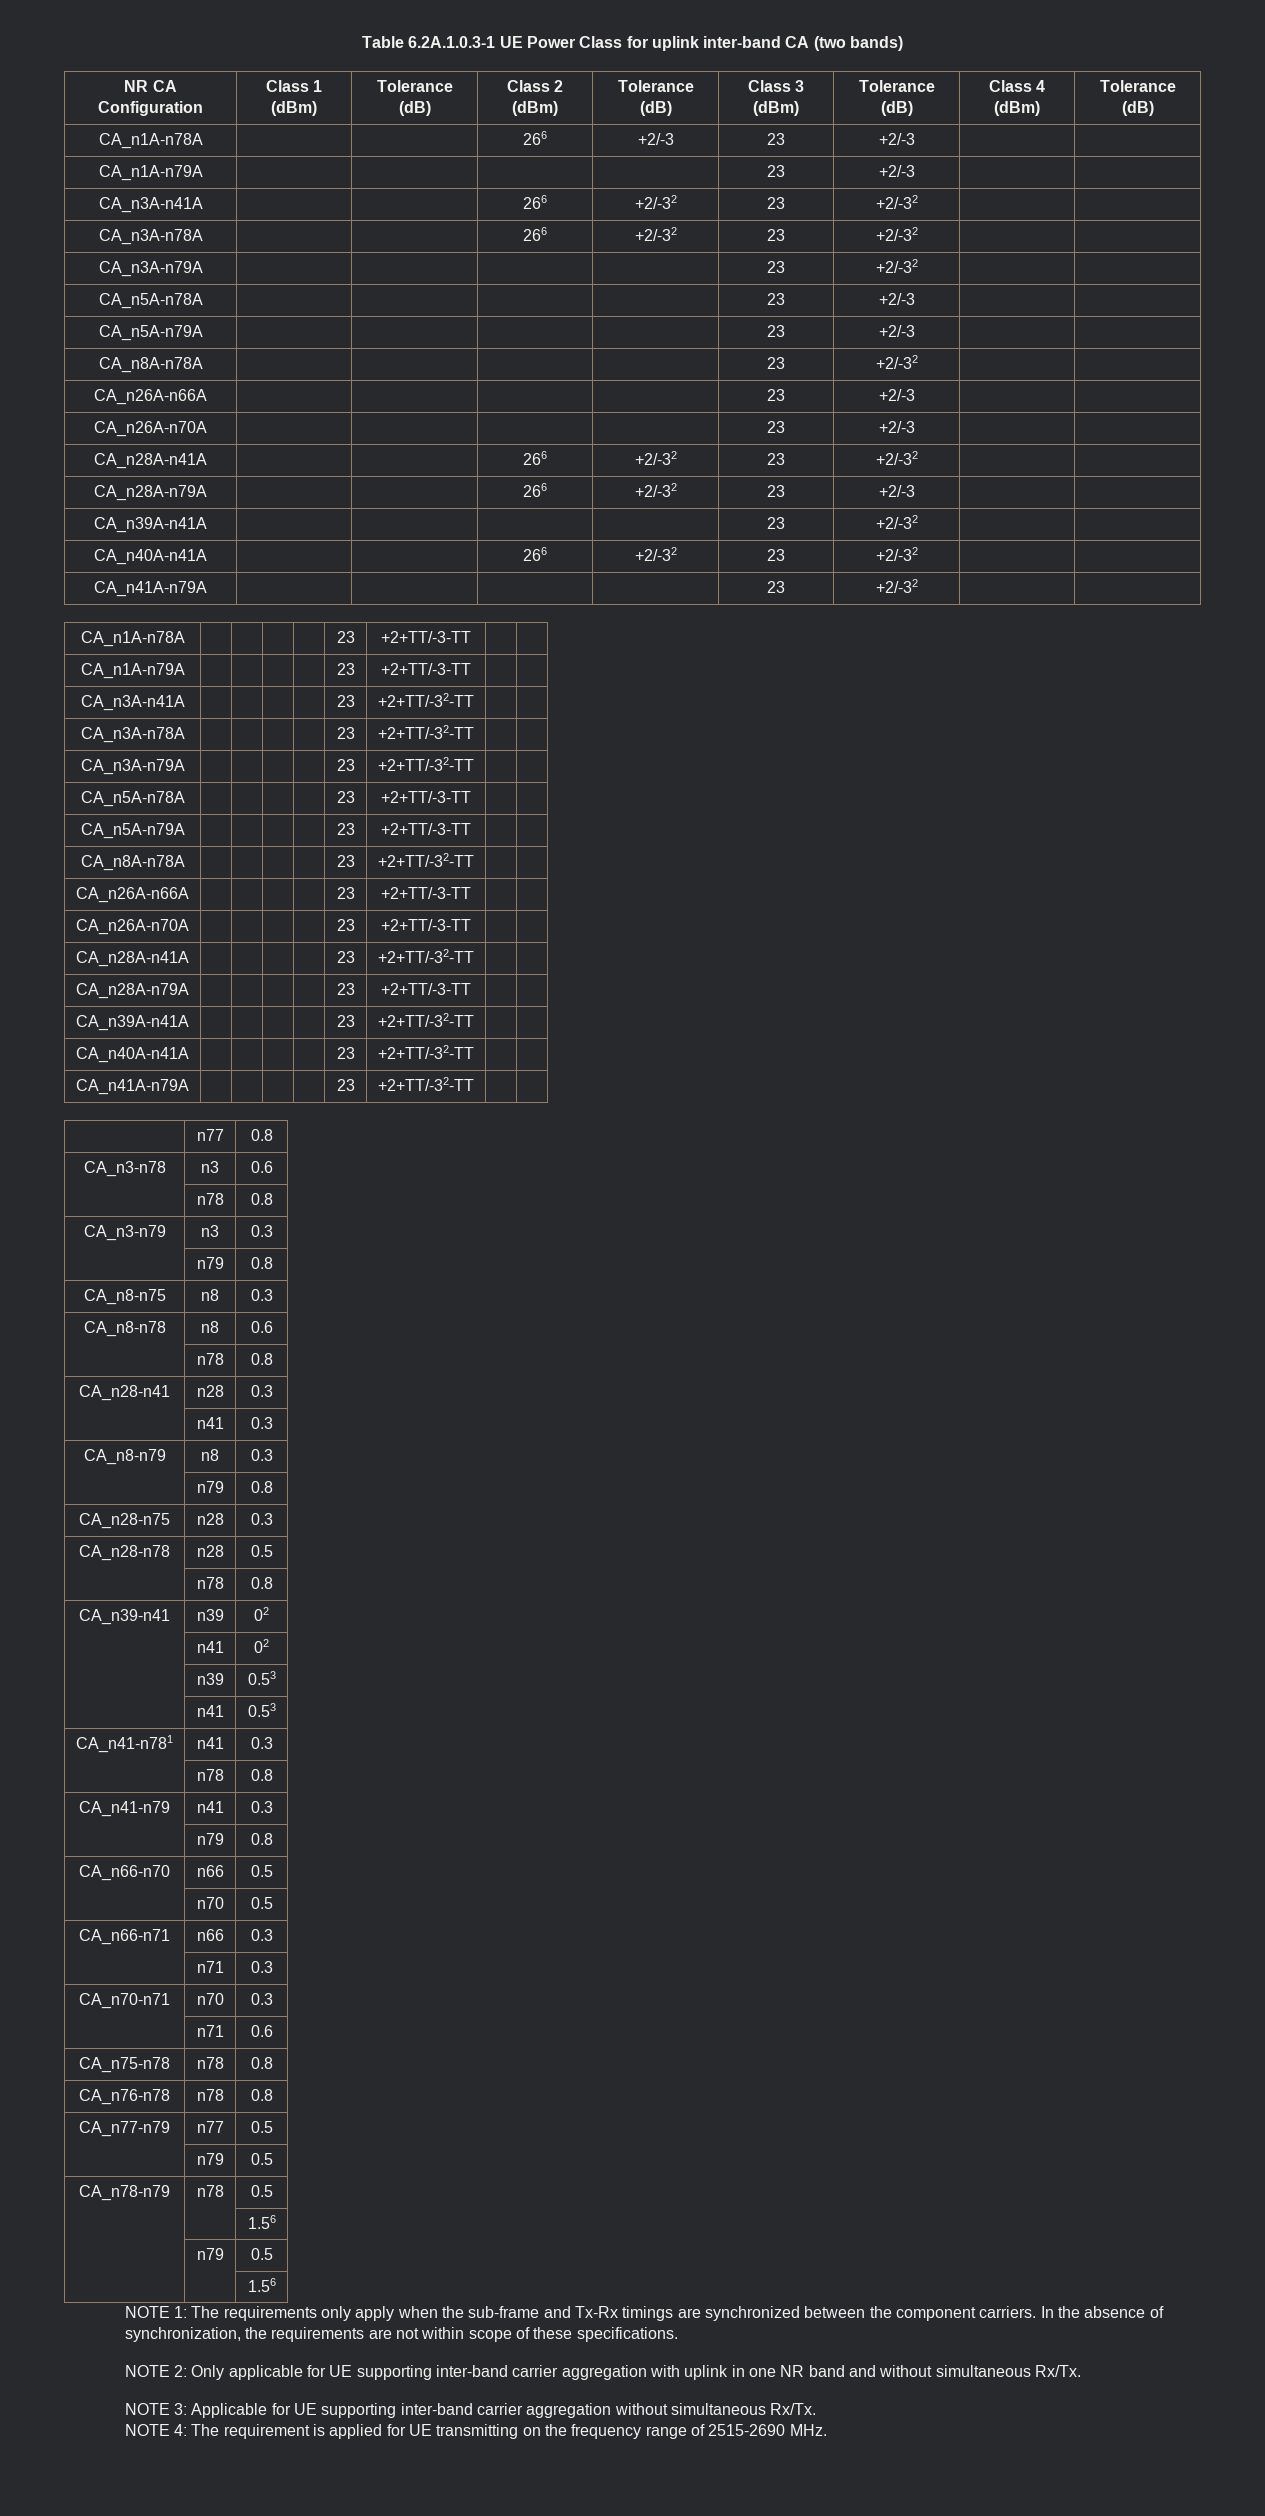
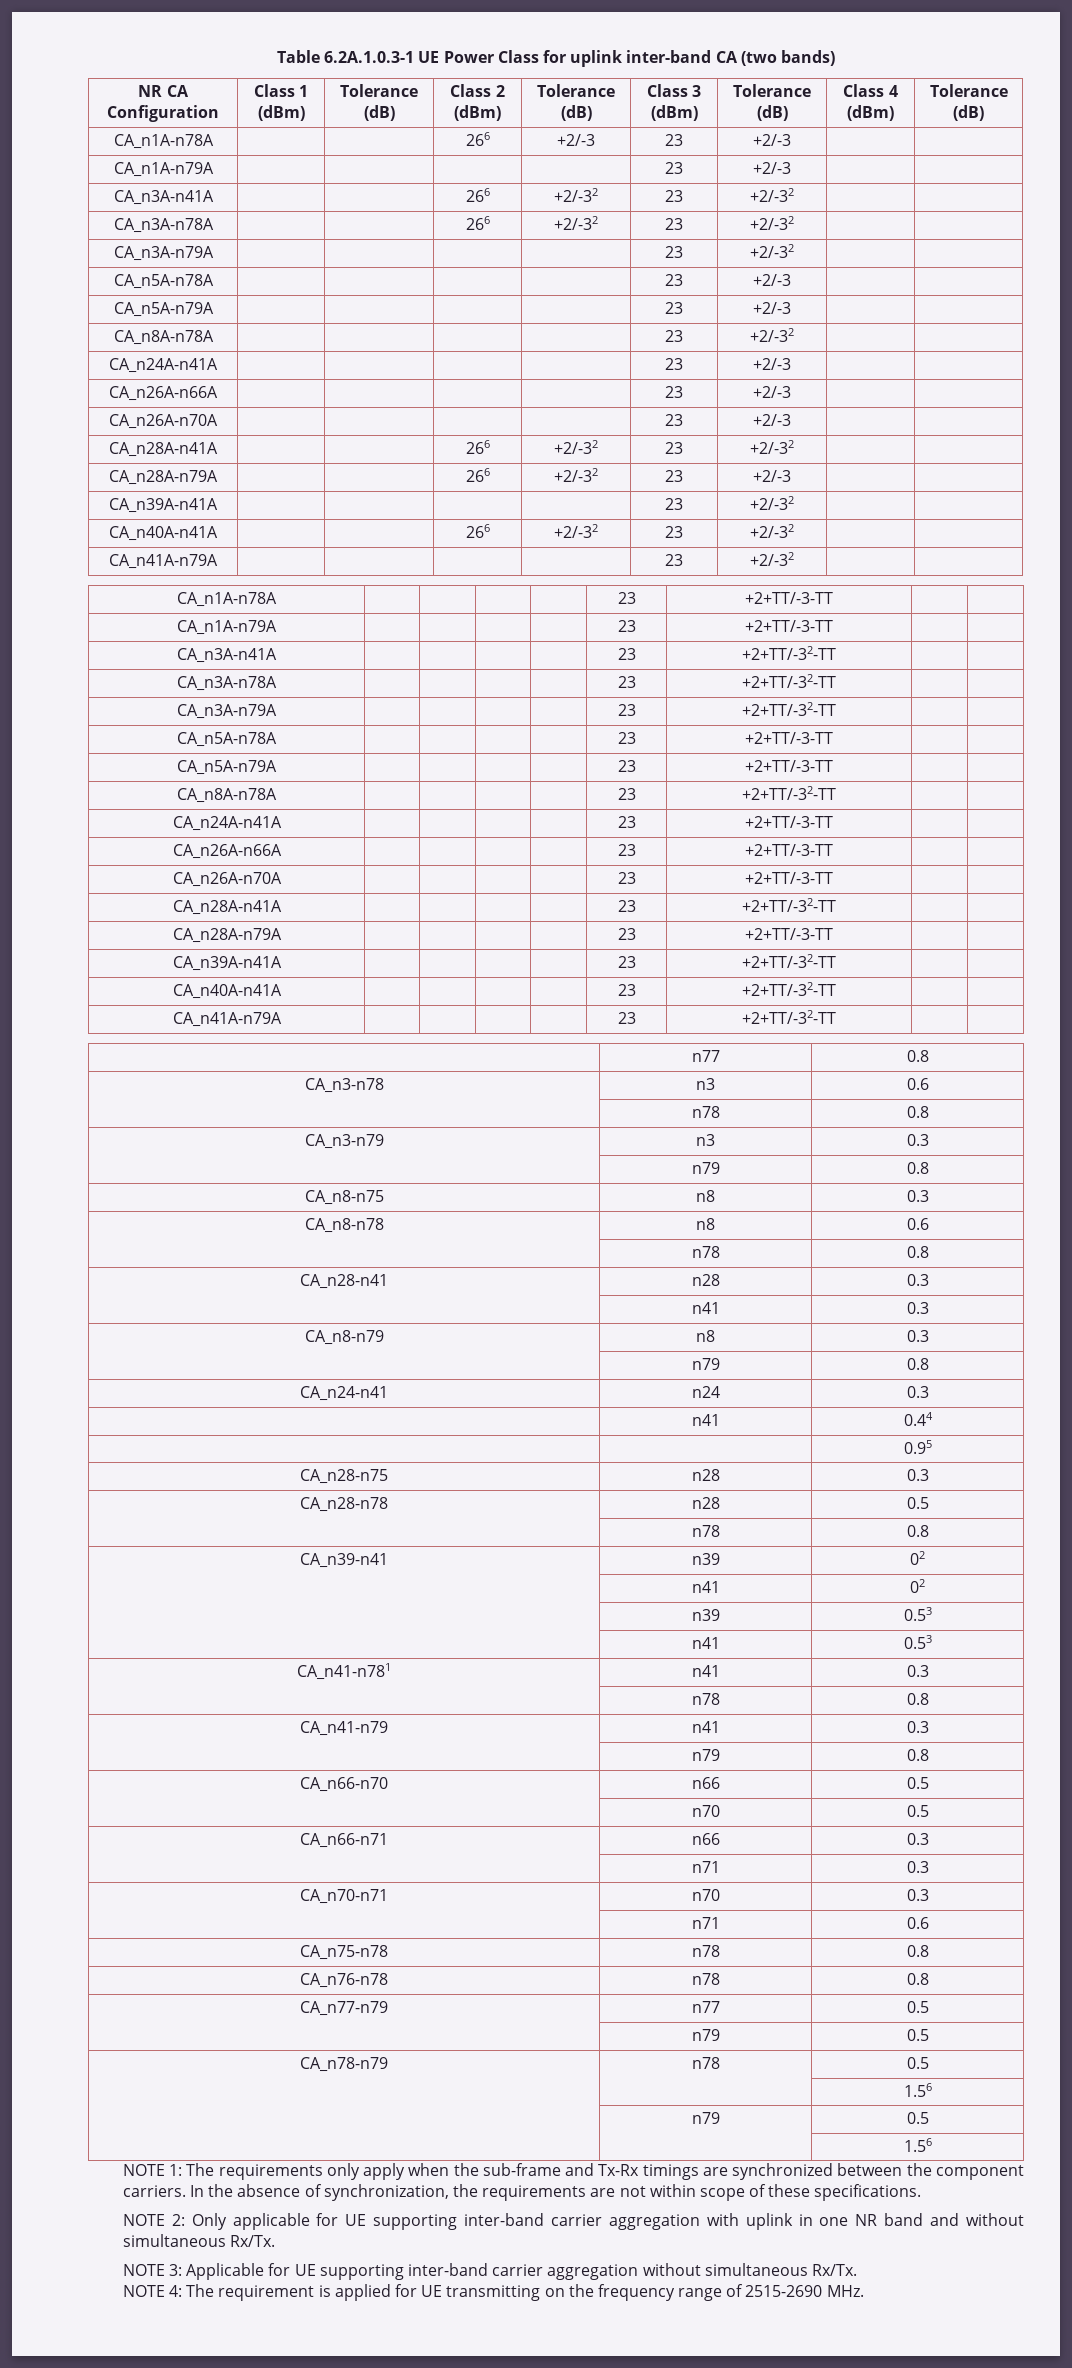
(918, 362) none -> [109,358,218,373] [665,358,683,370] [753,358,791,370] // CA_n24A-n41A | | | | | 23 | +2/-3 | |
(474, 860) none -> [172,816,282,831] [617,816,636,828] [745,816,833,828] // CA_n24A-n41A | | | | | 23 | +2+TT/-3-TT | |
(273, 1487) none -> [300,1386,388,1401] [691,1386,720,1398] [906,1386,929,1398] [691,1414,720,1426] [903,1412,933,1426] [903,1440,932,1454] // CA_n24-n41 | n24 | 0.3 // | n41 | 0.44 // | | 0.95

